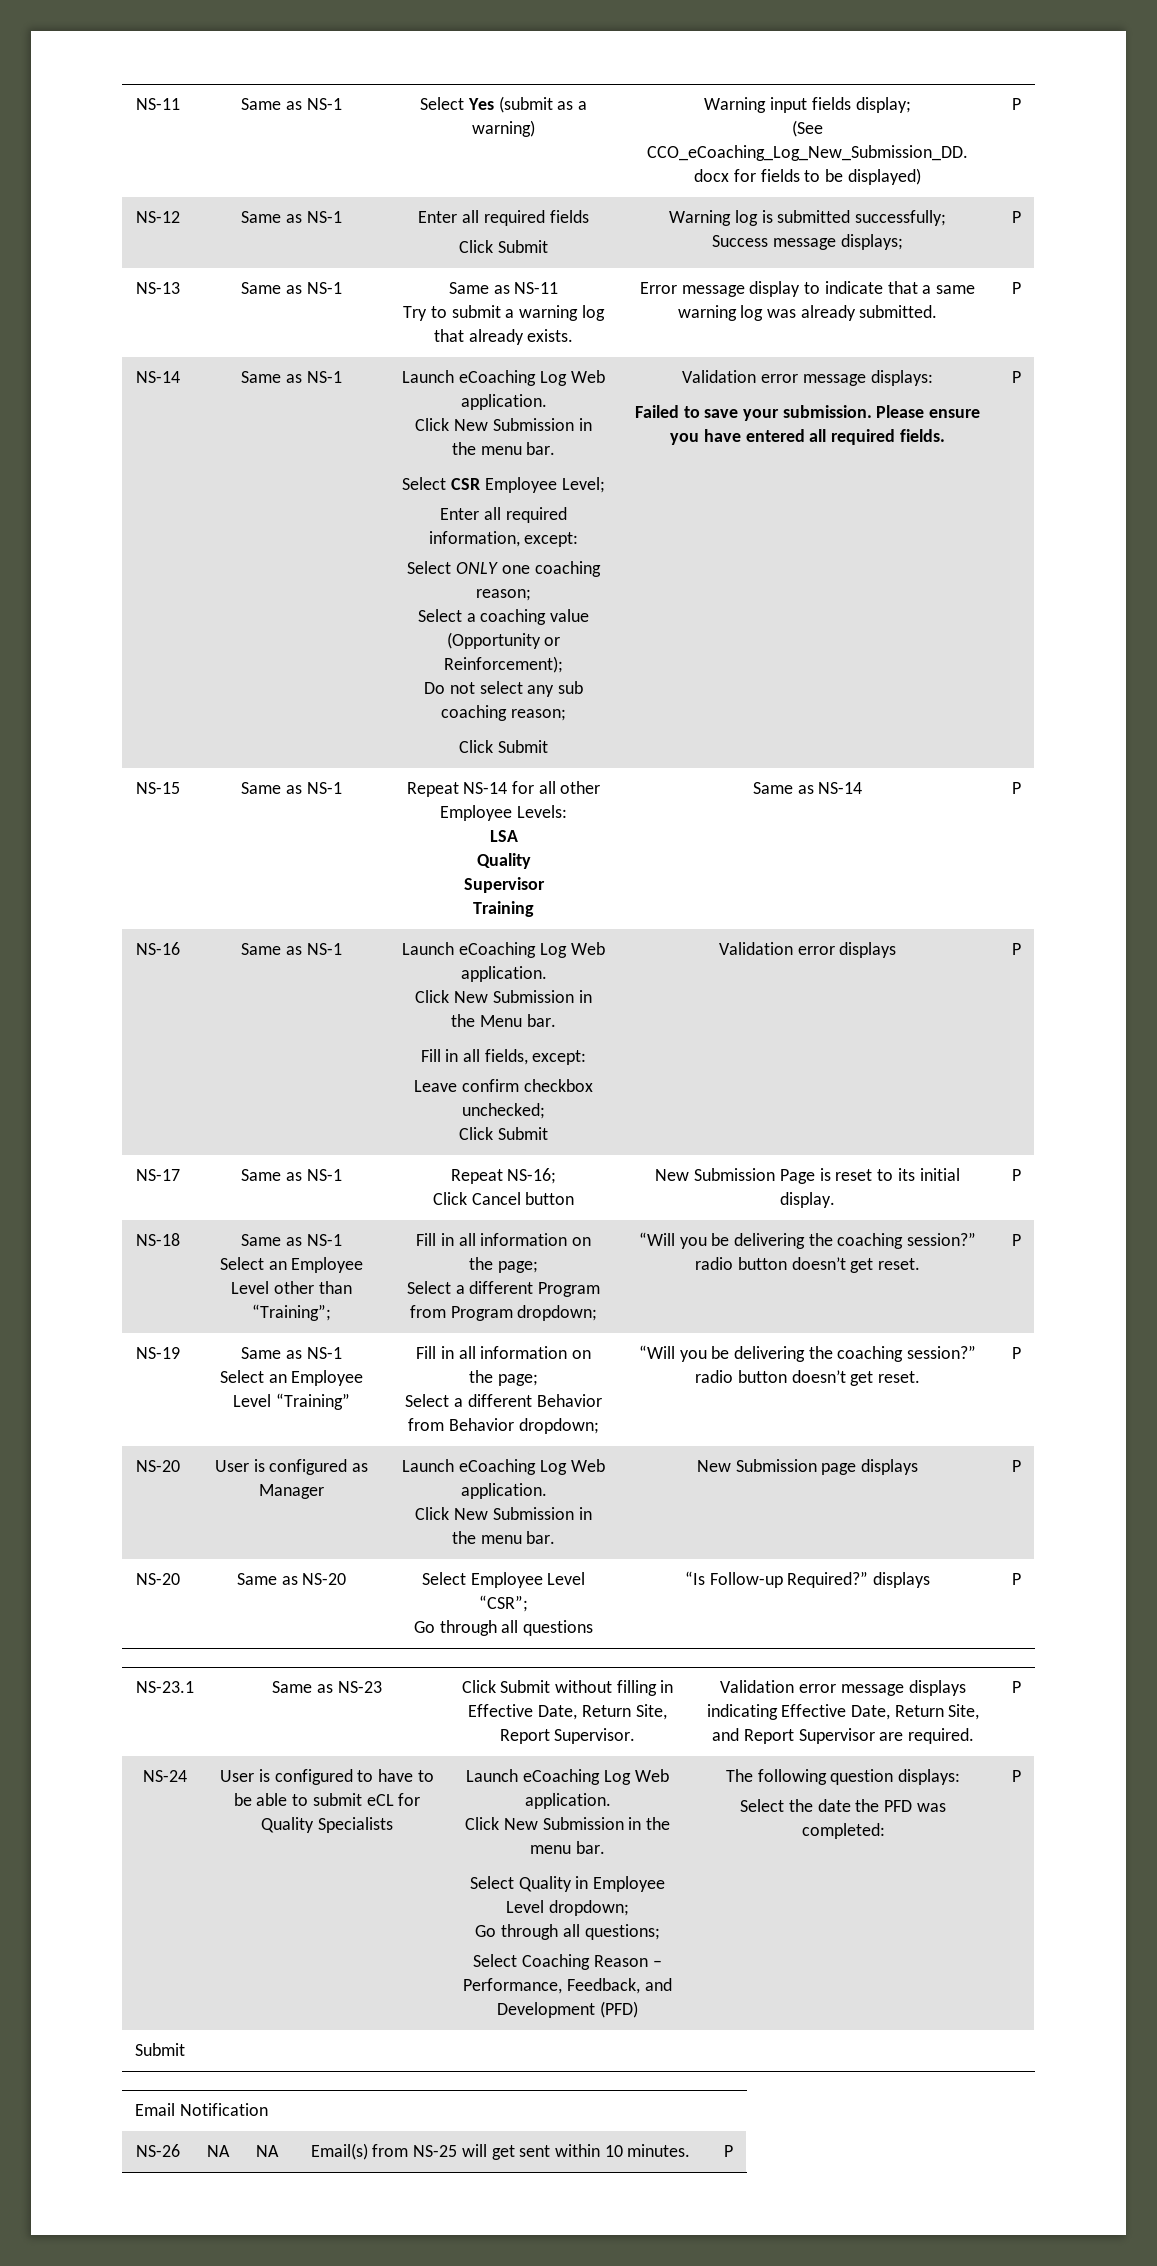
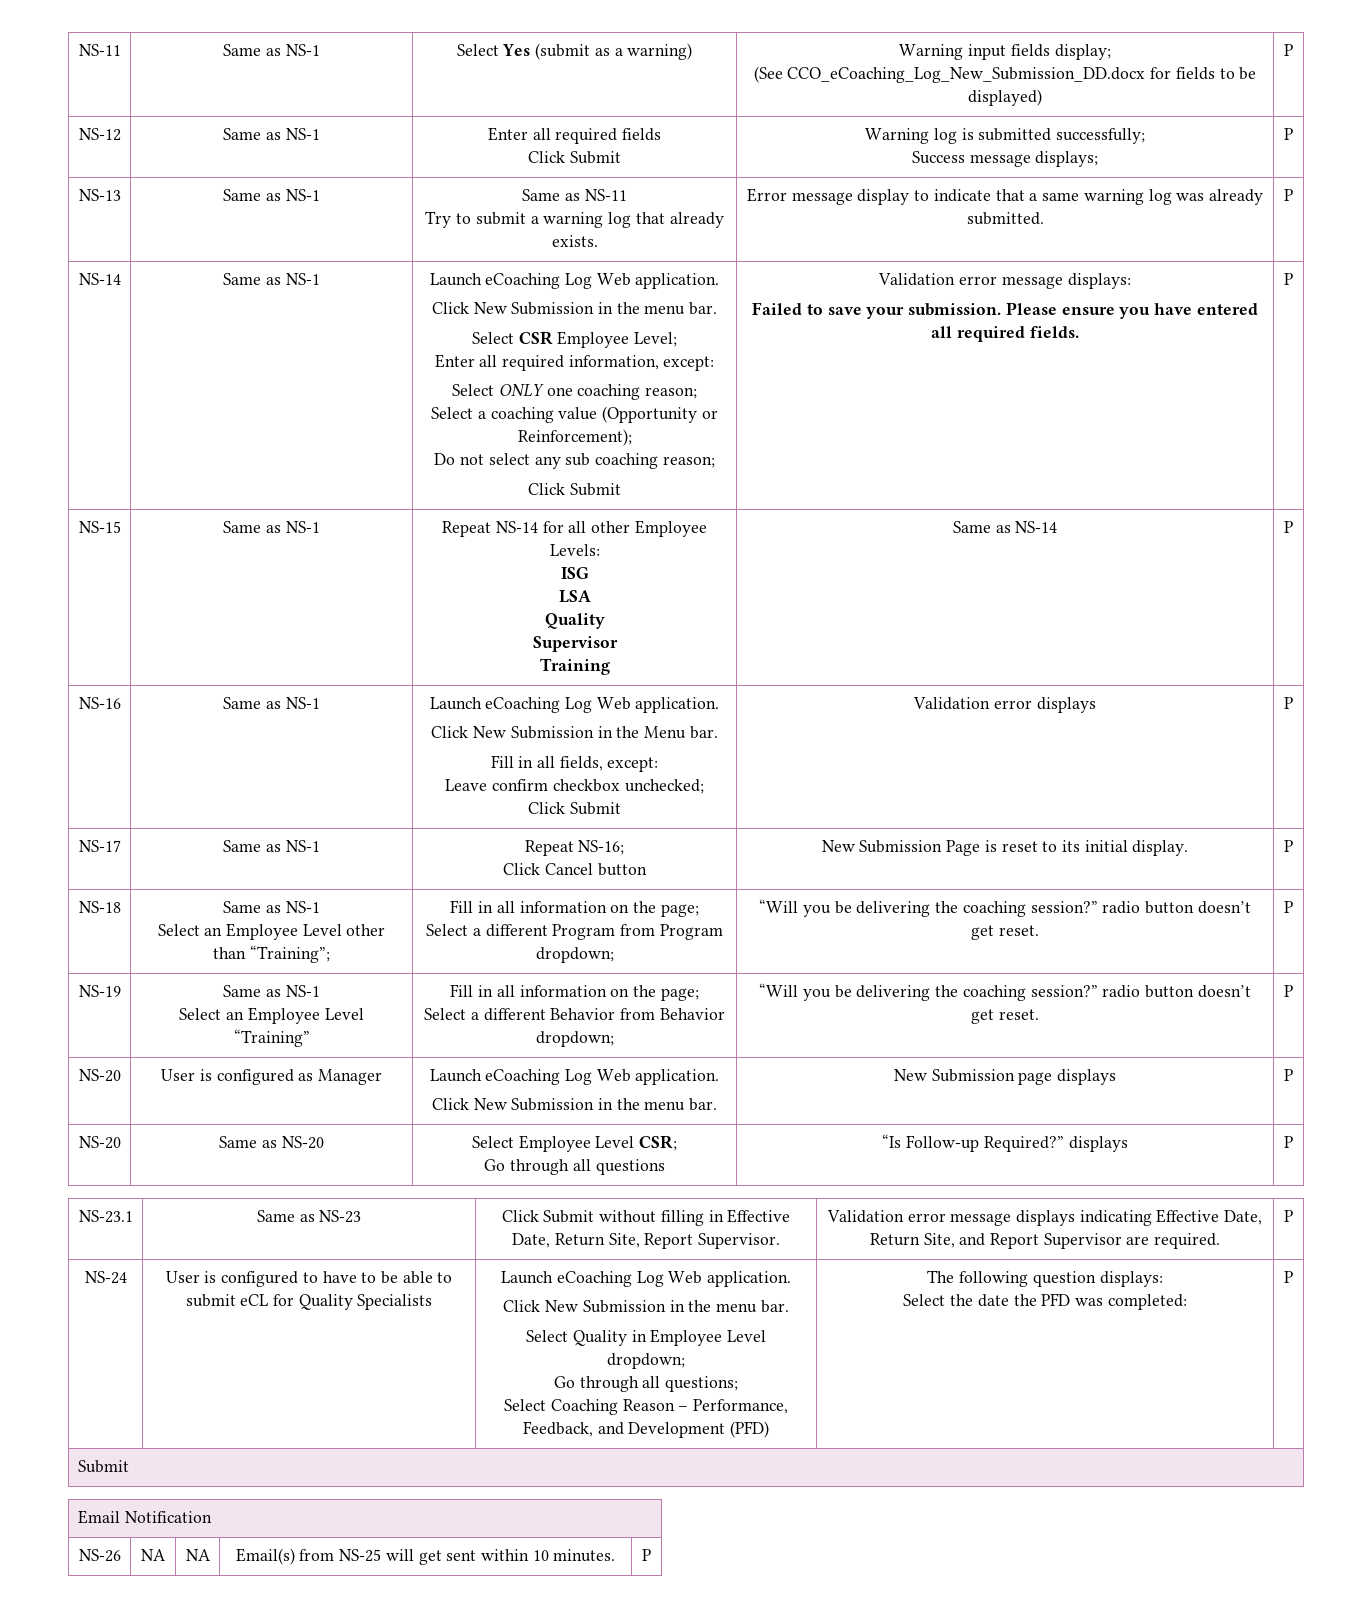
(567, 811) none -> [560,567,589,579] // ISG
[479,1595,528,1612] “CSR”; -> [639,1135,678,1151] CSR;

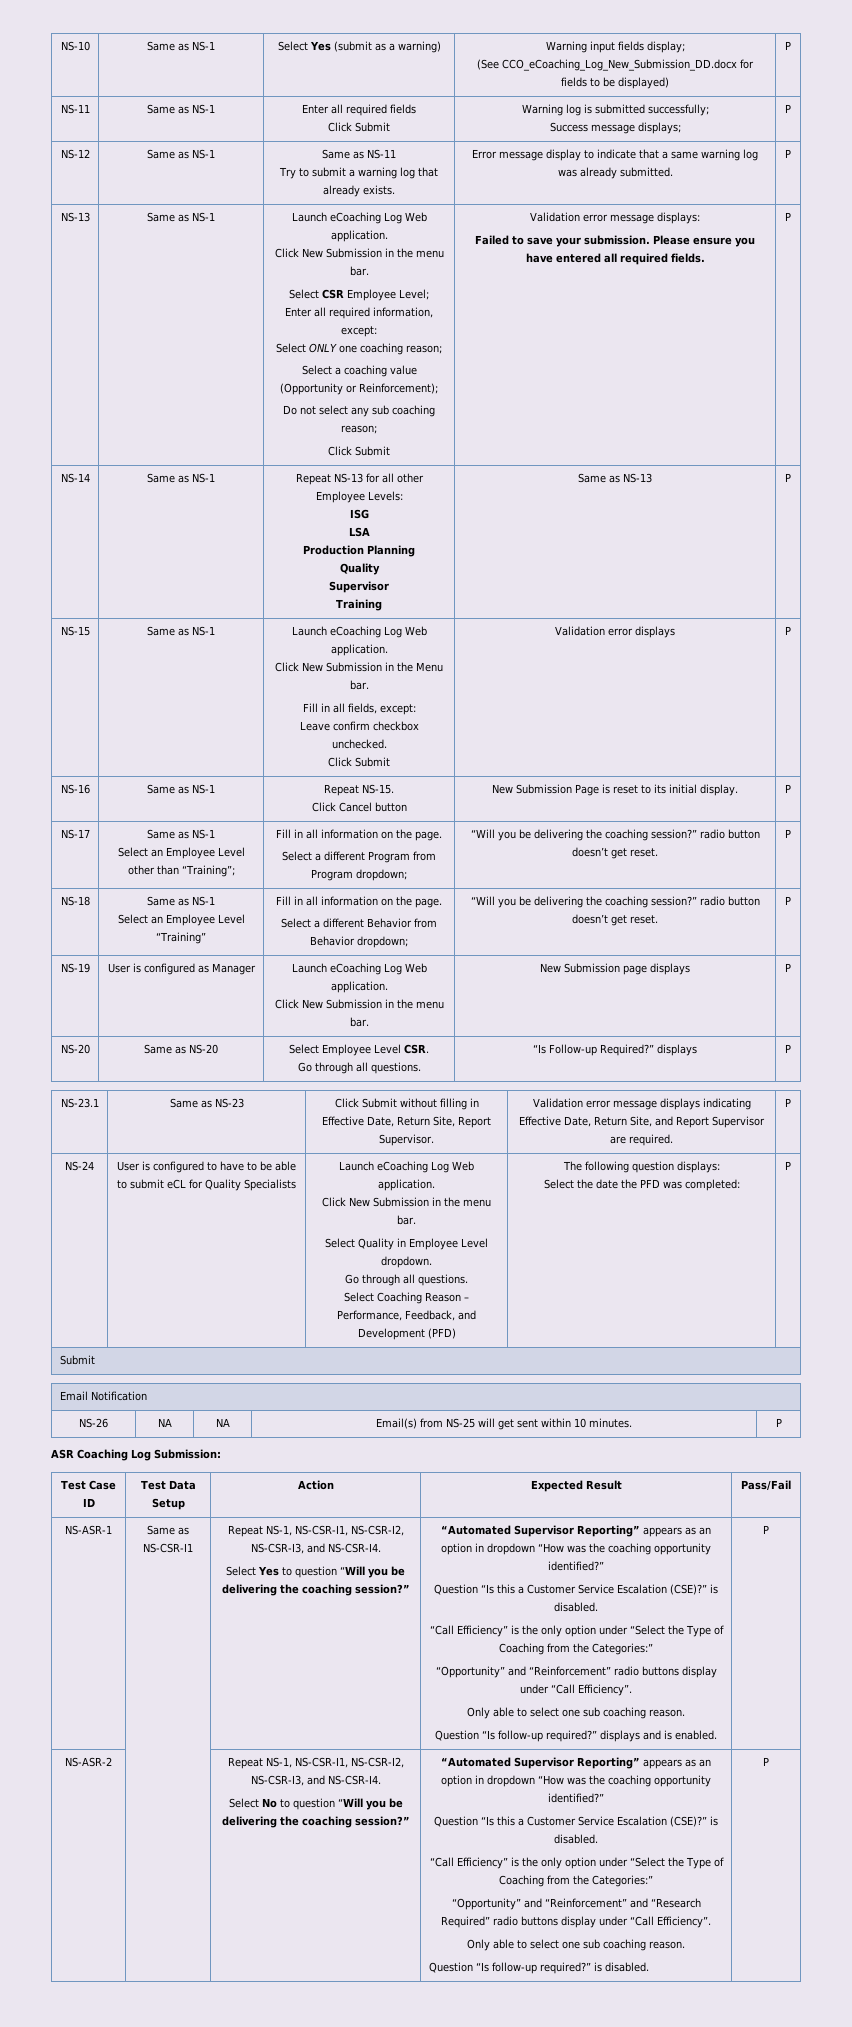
[78,44,121,56] NS-11 -> [60,41,90,51] NS-10
[78,128,121,141] NS-12 -> [60,104,90,114] NS-11
[78,189,121,201] NS-13 -> [60,149,90,159] NS-12
[78,273,121,285] NS-14 -> [60,212,90,222] NS-13
[78,521,121,533] [223,521,320,533] [442,521,538,537] NS-15 | Same as NS-1 | Repeat NS-14 -> [60,473,90,483] [147,473,215,483] [295,473,363,485] NS-14 | Same as NS-1 | Repeat NS-13
(591, 596) none -> [303,545,415,557] // Production Planning
[1015,521,1058,533] [1284,521,1293,533] [78,697,121,709] NS-14 | P // NS-16 -> [623,473,652,483] [785,473,791,482] [60,626,90,636] NS-13 | P // NS-15
[624,779,704,794] unchecked; -> [331,739,387,749] unchecked.
[78,840,121,852] [223,840,320,852] [524,840,625,856] NS-17 | Same as NS-1 | Repeat NS-16; -> [60,784,90,794] [147,784,215,794] [324,784,394,796] NS-16 | Same as NS-1 | Repeat NS-15.
[78,901,121,913] NS-18 -> [60,829,90,839] NS-17
[660,904,699,917] page; -> [415,831,442,841] page.
[78,985,121,997] NS-19 -> [60,896,90,906] NS-18
[660,988,699,1001] page; -> [415,898,442,908] page.
[78,1069,121,1082] NS-20 -> [60,963,90,973] NS-19
[639,1135,678,1151] [484,1159,665,1175] CSR; // Go through all questions -> [404,1044,429,1054] [297,1062,421,1074] CSR. // Go through all questions.
[607,1353,685,1369] [553,1376,739,1392] dropdown; // Go through all questions; -> [381,1256,432,1268] [345,1274,468,1286] dropdown. // Go through all questions.
(651, 1555) none -> [51,1449,221,1461] [61,1480,116,1490] [82,1498,95,1507] [140,1480,196,1490] [151,1498,185,1510] [297,1480,334,1490] [530,1480,622,1492] [741,1480,791,1491] [65,1525,112,1535] [147,1525,189,1535] [143,1543,193,1553] [227,1525,404,1537] [250,1543,381,1554] [226,1566,405,1578] [221,1584,410,1596] [441,1525,711,1537] [441,1543,711,1555] [548,1561,604,1571] [434,1584,718,1595] [554,1602,598,1612] [429,1625,724,1637] [499,1643,653,1655] [435,1666,717,1678] [520,1684,632,1696] [467,1707,685,1719] [435,1730,717,1742] [763,1525,769,1534] [65,1757,112,1767] [227,1757,404,1769] [250,1775,381,1786] [228,1798,403,1810] [221,1816,410,1828] [441,1757,711,1769] [441,1775,711,1787] [548,1793,604,1803] [434,1816,718,1827] [554,1834,598,1844] [429,1857,724,1869] [499,1875,653,1887] [451,1898,701,1910] [441,1916,711,1928] [467,1939,685,1951] [428,1962,649,1974] [763,1757,769,1766] // ASR Coaching Log Submission: // Test Case ID | Test Data Setup | Action | Expected Result | Pass/Fail // NS-ASR-1 | Same as NS-CSR-I1 | Repeat NS-1, NS-CSR-I1, NS-CSR-I2, NS-CSR-I3, and NS-CSR-I4. // Select Yes to question “Will you be delivering the coaching session?” | “Automated Supervisor Reporting” appears as an option in dropdown “How was the coaching opportunity identified?” // Question “Is this a Customer Service Escalation (CSE)?” is disabled. // “Call Efficiency” is the only option under “Select the Type of Coaching from the Categories:” // “Opportunity” and “Reinforcement” radio buttons display under “Call Efficiency”. // Only able to select one sub coaching reason. // Question “Is follow-up required?” displays and is enabled. | P // NS-ASR-2 | | Repeat NS-1, NS-CSR-I1, NS-CSR-I2, NS-CSR-I3, and NS-CSR-I4. // Select No to question “Will you be delivering the coaching session?” | “Automated Supervisor Reporting” appears as an option in dropdown “How was the coaching opportunity identified?” // Question “Is this a Customer Service Escalation (CSE)?” is disabled. // “Call Efficiency” is the only option under “Select the Type of Coaching from the Categories:” // “Opportunity” and “Reinforcement” and “Research Required” radio buttons display under “Call Efficiency”. // Only able to select one sub coaching reason. // Question “Is follow-up required?” is disabled. | P

